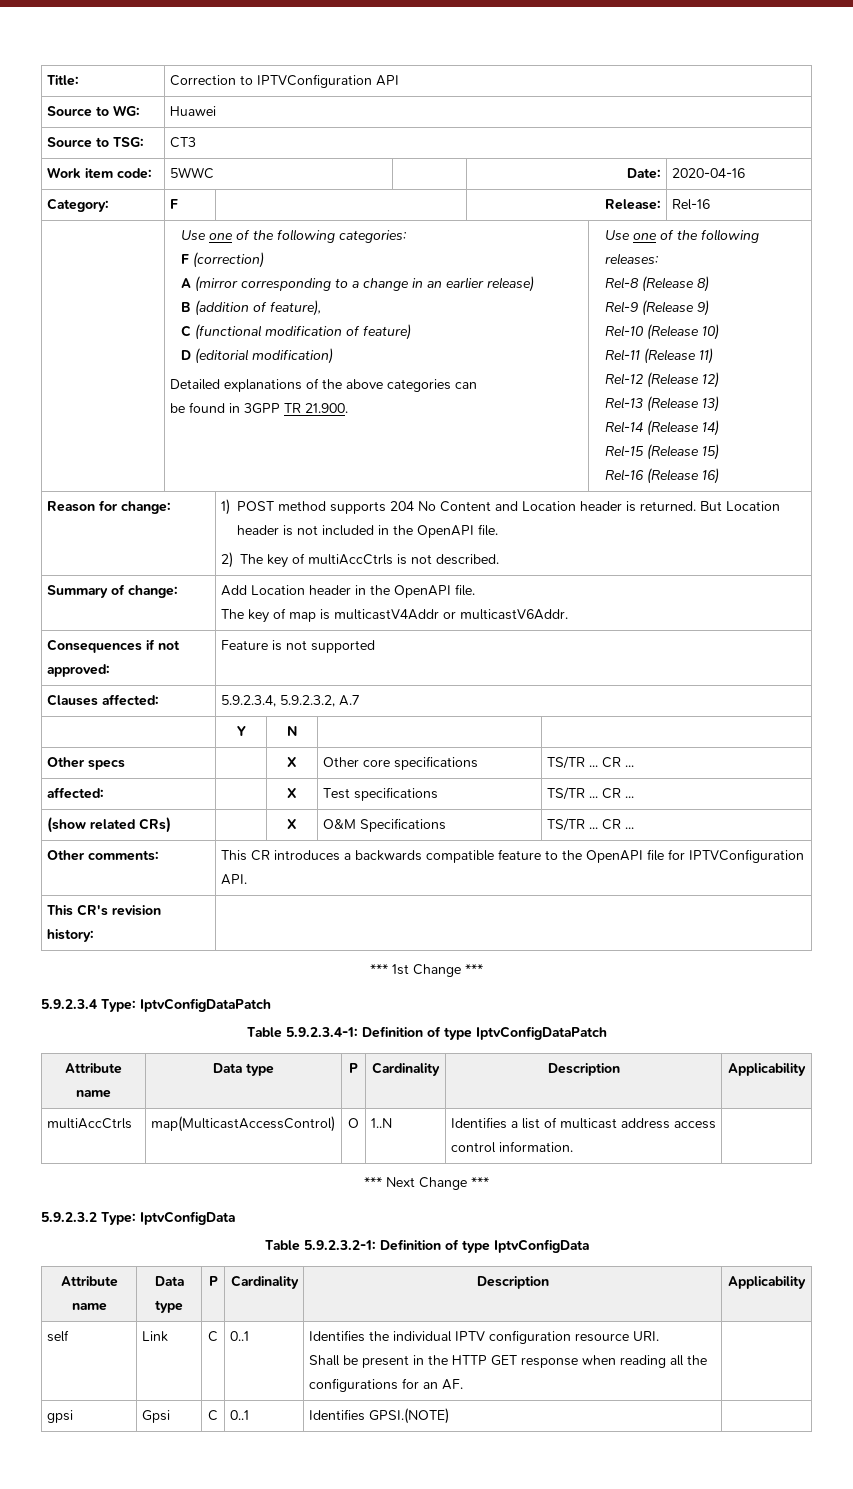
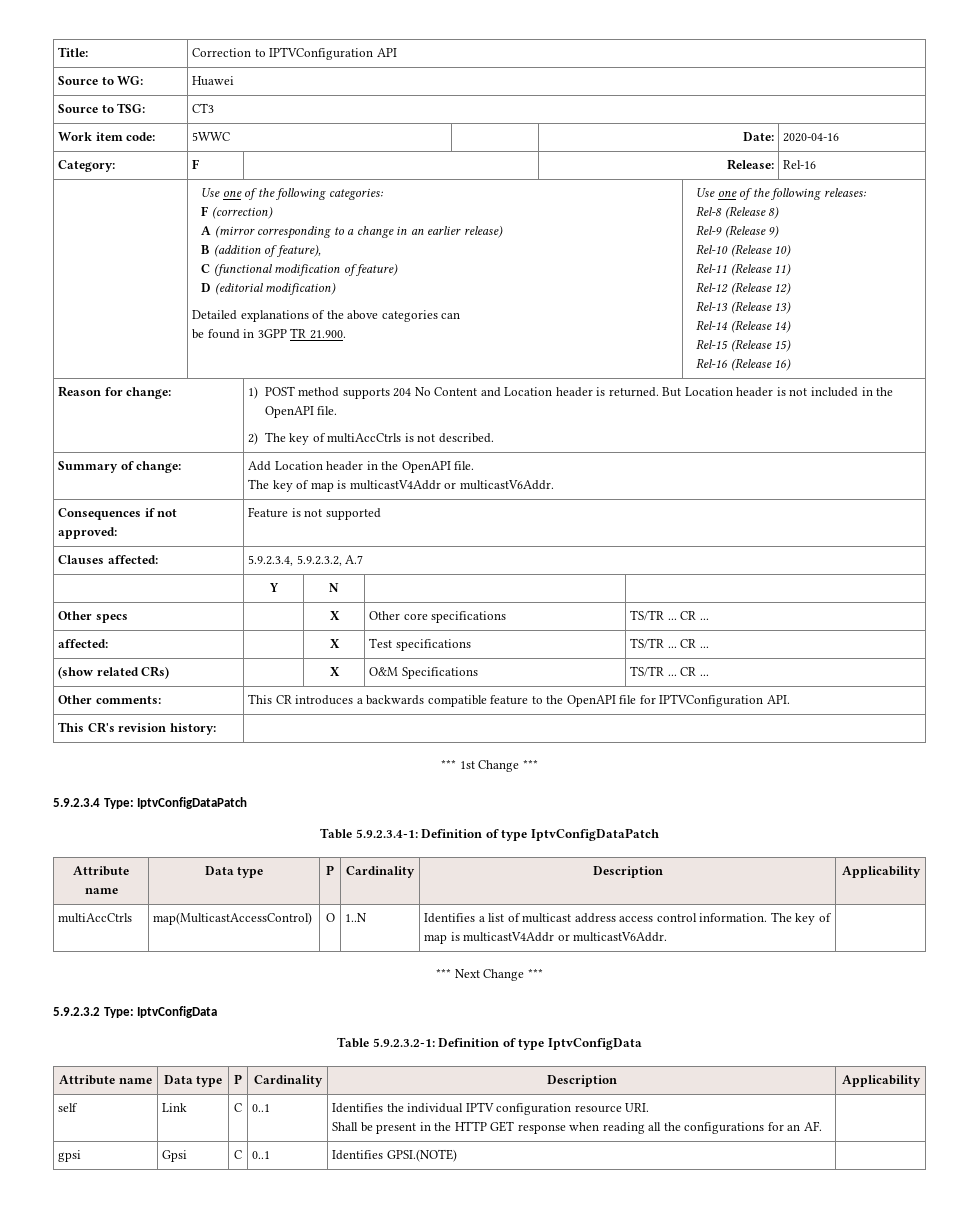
(573, 1146) none -> [770,912,832,925] [424,932,668,944] The key of map is multicastV4Addr or multicastV6Addr.

